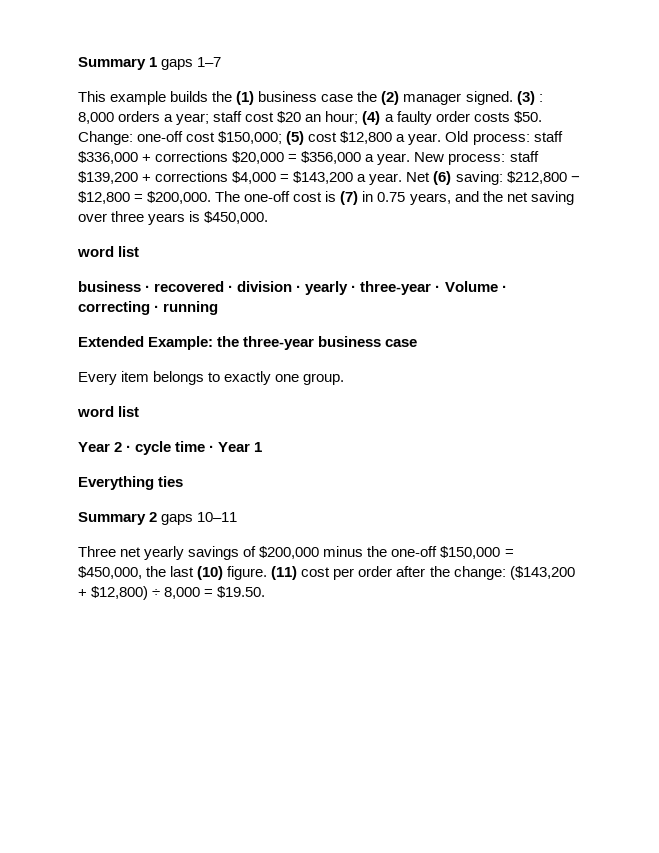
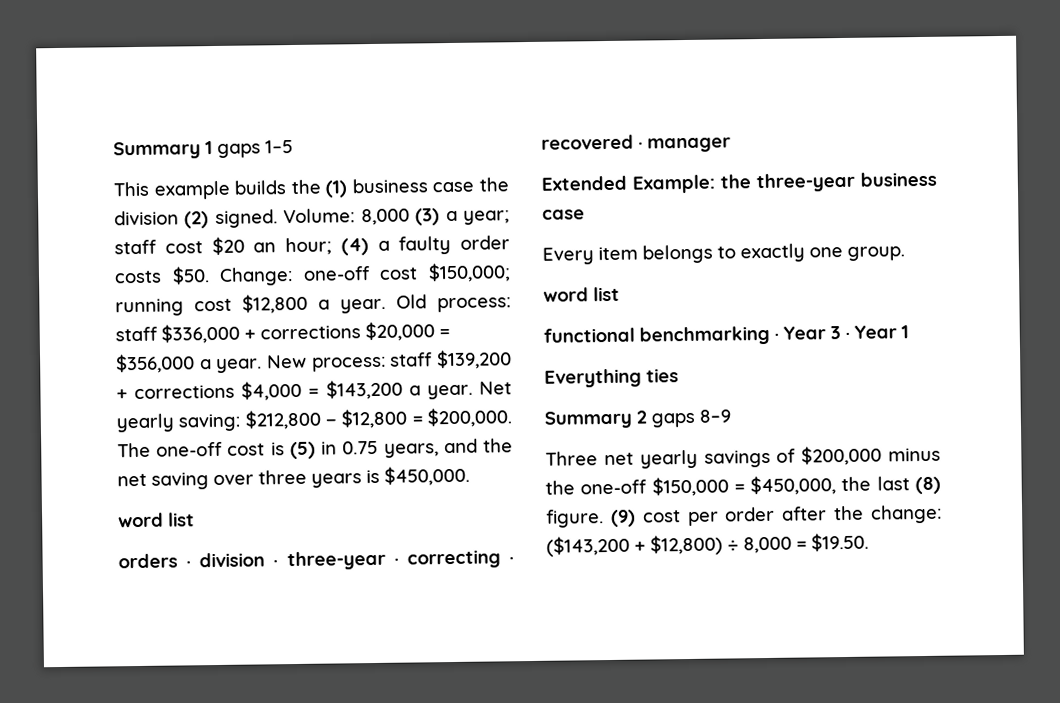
[197,57,222,67] 1–7 -> [265,140,293,154] 1–5
[381,91,543,105] [78,111,161,124] (2) manager signed. (3) : 8,000 orders -> [114,208,441,229] division (2) signed. Volume: 8,000 (3)
[286,131,305,145] (5) -> [115,298,184,317] running
[433,171,452,185] (6) -> [116,413,174,433] yearly
[340,191,359,205] (7) -> [289,441,316,460] (5)
[78,281,507,295] [78,301,219,315] business · recovered · division · yearly · three-year · Volume · correcting · running -> [118,549,515,571] [541,134,731,153] orders · division · three-year · correcting · recovered · manager
[78,441,206,455] Year 2 · cycle time -> [543,325,841,346] functional benchmarking · Year 3
[197,512,238,522] 10–11 -> [699,409,731,423] 8–9
[197,566,298,580] (10) figure. (11) -> [915,476,941,495] [546,509,636,528] (8) figure. (9)

